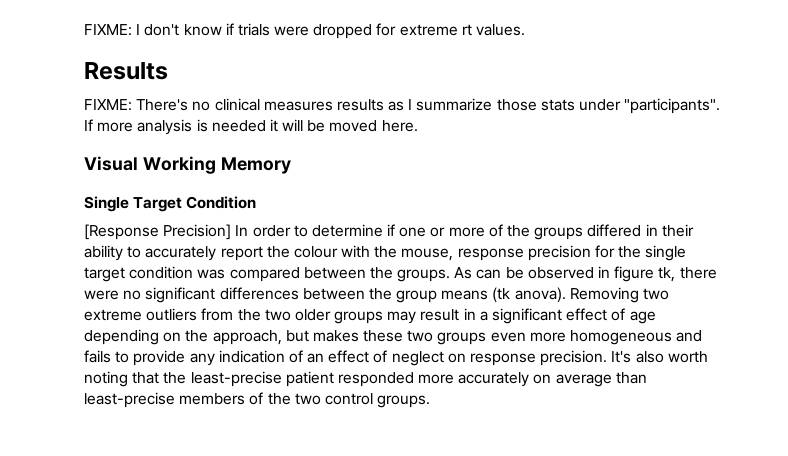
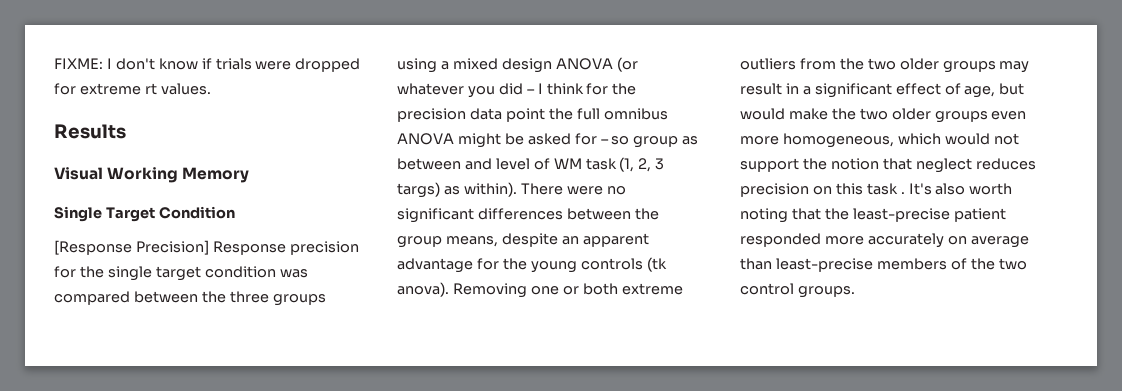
[84,98,721,114] [84,119,418,135] // FIXME: There's no clinical measures results as I summarize those stats under "participants". If more analysis is needed it will be moved here. -> (126, 131) none
[235,224,694,240] [84,245,524,261] In order to determine if one or more of the groups differed in their ability to accurately report the colour with the mouse, response -> [212,241,286,255] Response
[397,266,717,282] groups. As can be observed in figure tk, there -> [229,291,326,306] [397,57,638,73] [397,83,637,98] [397,108,668,122] [397,133,699,148] [397,157,665,172] [397,182,563,198] three groups using a mixed design ANOVA (or whatever you did – I think for the precision data point the full omnibus ANOVA might be asked for – so group as between and level of WM task (1, 2, 3 targs) as within). There
[441,287,670,303] means (tk anova). Removing two -> [445,233,649,247] [397,257,667,273] [397,282,618,298] means, despite an apparent advantage for the young controls (tk anova). Removing one or both
[629,311,656,324] [84,329,703,345] [84,350,608,366] age depending on the approach, but makes these two groups even more homogeneous and fails to provide any indication of an effect of neglect on response precision. -> [964,83,1025,98] [740,108,1027,123] [740,133,1019,148] [740,158,1036,173] [740,183,905,197] age, but would make the two older groups even more homogeneous, which would not support the notion that neglect reduces precision on this task .

